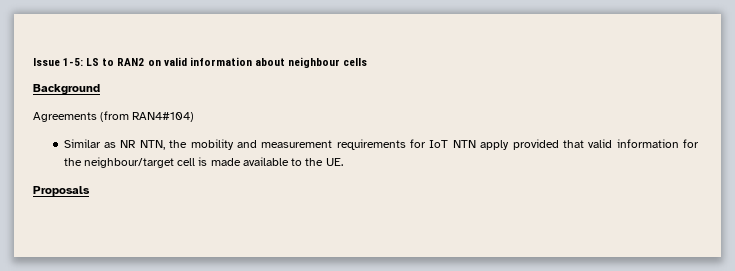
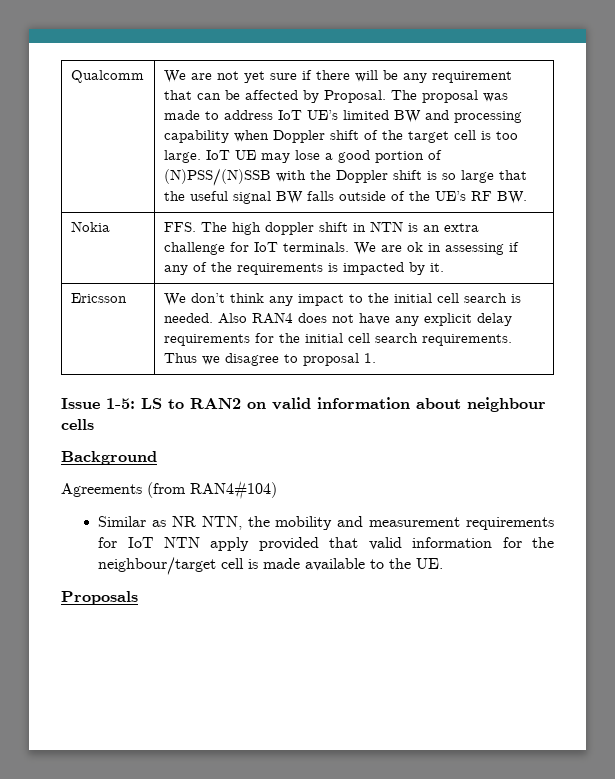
(33, 62) none -> [70,70,144,83] [163,70,512,83] [163,90,508,103] [163,110,522,123] [163,130,518,143] [163,150,442,163] [163,168,527,186] [163,191,527,204] [70,221,110,232] [163,221,479,235] [163,242,519,255] [163,262,444,275] [70,293,127,303] [163,293,521,306] [163,312,512,326] [163,333,512,346] [163,353,376,366] Qualcomm | We are not yet sure if there will be any requirement that can be affected by Proposal. The proposal was made to address IoT UE’s limited BW and processing capability when Doppler shift of the target cell is too large. IoT UE may lose a good portion of (N)PSS/(N)SSB with the Doppler shift is so large that the useful signal BW falls outside of the UE’s RF BW. // Nokia | FFS. The high doppler shift in NTN is an extra challenge for IoT terminals. We are ok in assessing if any of the requirements is impacted by it. // Ericsson | We don’t think any impact to the initial cell search is needed. Also RAN4 does not have any explicit delay requirements for the initial cell search requirements. Thus we disagree to proposal 1. //

